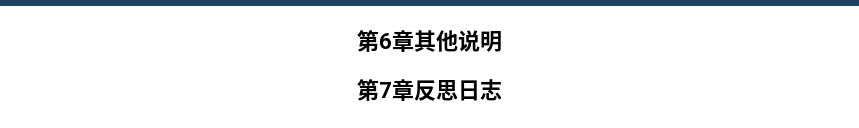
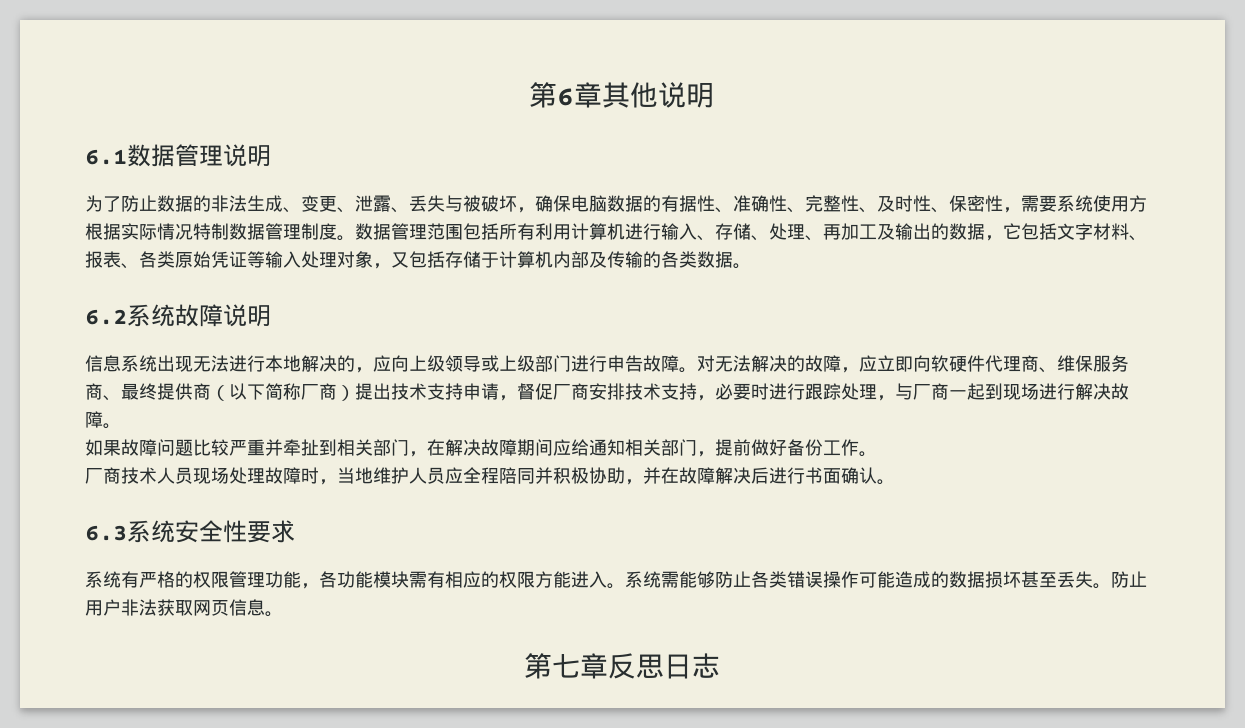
[357,79,392,101] // 第7 -> [85,144,271,167] [85,195,1147,213] [85,223,1147,241] [85,251,751,269] [85,304,271,327] [85,355,1129,373] [85,383,1129,401] [85,411,121,429] [85,439,877,457] [85,467,895,485] [85,520,295,543] [85,571,1147,589] [85,599,283,617] [523,653,580,679] // 6.1数据管理说明 // 为了防止数据的非法生成、变更、泄露、丢失与被破坏，确保电脑数据的有据性、准确性、完整性、及时性、保密性，需要系统使用方根据实际情况特制数据管理制度。数据管理范围包括所有利用计算机进行输入、存储、处理、再加工及输出的数据，它包括文字材料、报表、各类原始凭证等输入处理对象，又包括存储于计算机内部及传输的各类数据。 // 6.2系统故障说明 // 信息系统出现无法进行本地解决的，应向上级领导或上级部门进行申告故障。对无法解决的故障，应立即向软硬件代理商、维保服务商、最终提供商（以下简称厂商）提出技术支持申请，督促厂商安排技术支持，必要时进行跟踪处理，与厂商一起到现场进行解决故障。 // 如果故障问题比较严重并牵扯到相关部门，在解决故障期间应给通知相关部门，提前做好备份工作。 // 厂商技术人员现场处理故障时，当地维护人员应全程陪同并积极协助，并在故障解决后进行书面确认。 // 6.3系统安全性要求 // 系统有严格的权限管理功能，各功能模块需有相应的权限方能进入。系统需能够防止各类错误操作可能造成的数据损坏甚至丢失。防止用户非法获取网页信息。 // 第七

